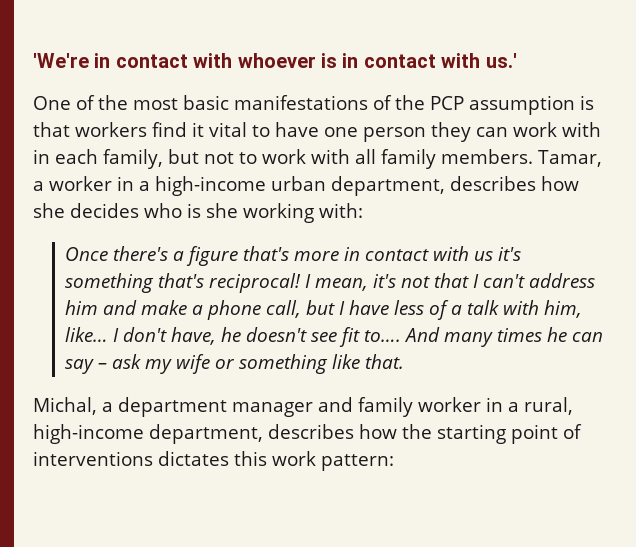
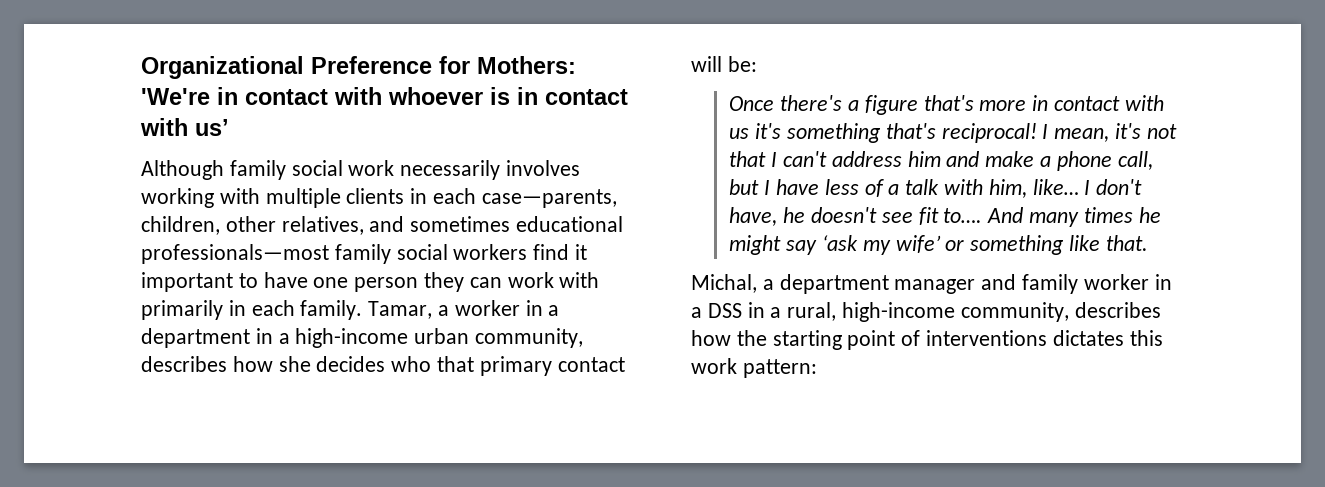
(33, 60) none -> [141,56,576,79] Organizational Preference for Mothers:
[485,53,517,68] [33,95,594,115] [33,122,70,137] us.' // One of the most basic manifestations of the PCP assumption is that -> [195,119,229,136] [141,160,581,180] [141,188,617,208] [141,216,624,235] [141,244,448,264] us’ // Although family social work necessarily involves working with multiple clients in each case—parents, children, other relatives, and sometimes educational professionals—most family social
[209,122,247,137] vital -> [141,272,233,292] important
[33,149,533,169] in each family, but not to work with all family members. -> [141,300,363,320] primarily in each family.
(150, 186) none -> [141,328,290,348] department in a
[331,176,445,196] department, -> [475,328,584,348] community,
[187,203,363,223] is she working with: -> [437,356,625,376] [691,56,757,72] that primary contact will be:
[571,332,603,342] [64,354,210,374] can say – ask my wife -> [729,235,941,255] might say ‘ask my wife’
(519, 407) none -> [707,302,782,318] DSS in a
[149,424,263,444] department, -> [960,302,1069,322] community,

